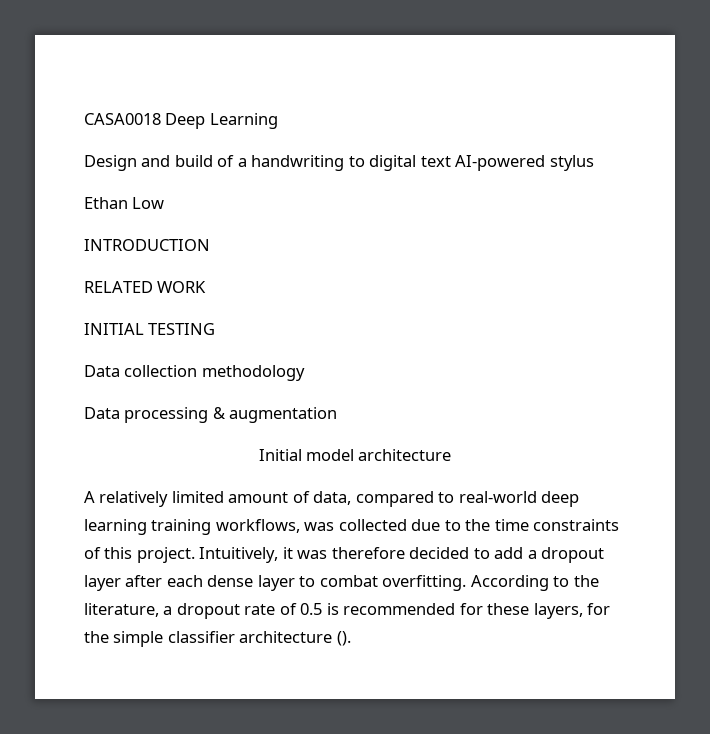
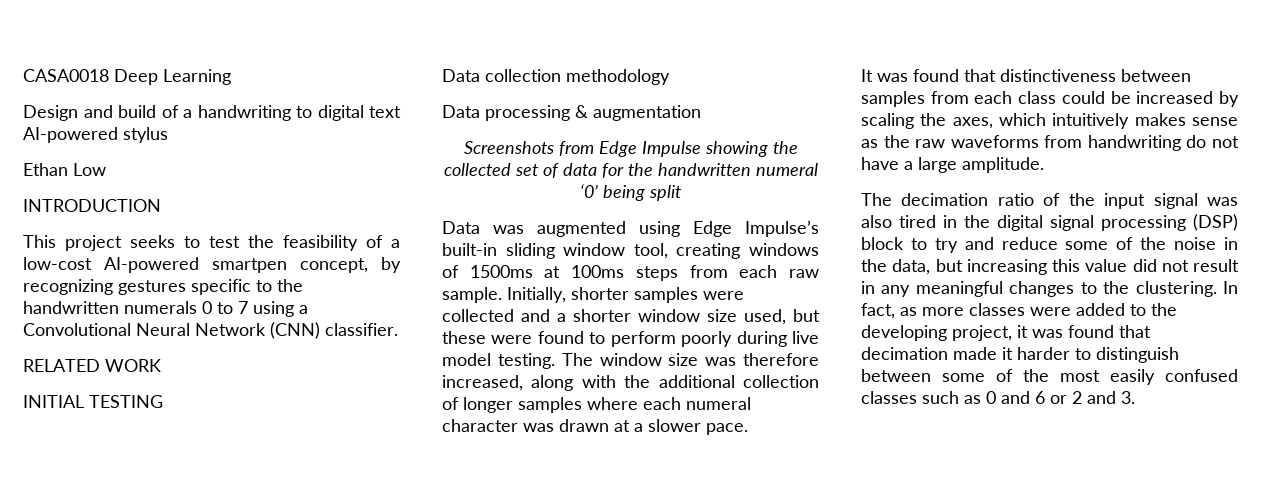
(210, 245) none -> [23,235,400,251] [23,257,401,273] [23,279,303,295] [23,301,308,317] [23,322,398,339] // This project seeks to test the feasibility of a low-cost AI-powered smartpen concept, by recognizing gestures specific to the handwritten numerals 0 to 7 using a Convolutional Neural Network (CNN) classifier.
[258,449,452,461] [84,491,580,507] [84,519,620,535] [84,547,605,563] [84,575,599,591] [84,603,611,619] [84,631,351,647] Initial model architecture // A relatively limited amount of data, compared to real-world deep learning training workflows, was collected due to the time constraints of this project. Intuitively, it was therefore decided to add a dropout layer after each dense layer to combat overfitting. According to the literature, a dropout rate of 0.5 is recommended for these layers, for the simple classifier architecture (). -> [463,141,798,157] [443,163,818,178] [580,184,682,201] [442,220,819,237] [442,243,819,259] [442,265,819,281] [442,287,744,303] [442,309,820,325] [442,331,819,347] [442,353,819,369] [442,375,819,391] [442,397,751,413] [442,419,748,435] [861,69,1191,82] [861,91,1239,107] [861,113,1238,129] [861,135,1239,151] [861,157,1044,173] [861,193,1238,209] [861,214,1238,231] [861,237,1238,253] [861,259,1239,275] [861,281,1238,297] [861,303,1177,319] [861,325,1151,341] [861,347,1179,363] [861,369,1238,385] [861,391,1135,404] Screenshots from Edge Impulse showing the collected set of data for the handwritten numeral ‘0’ being split // Data was augmented using Edge Impulse’s built-in sliding window tool, creating windows of 1500ms at 100ms steps from each raw sample. Initially, shorter samples were collected and a shorter window size used, but these were found to perform poorly during live model testing. The window size was therefore increased, along with the additional collection of longer samples where each numeral character was drawn at a slower pace. // It was found that distinctiveness between samples from each class could be increased by scaling the axes, which intuitively makes sense as the raw waveforms from handwriting do not have a large amplitude. // The decimation ratio of the input signal was also tired in the digital signal processing (DSP) block to try and reduce some of the noise in the data, but increasing this value did not result in any meaningful changes to the clustering. In fact, as more classes were added to the developing project, it was found that decimation made it harder to distinguish between some of the most easily confused classes such as 0 and 6 or 2 and 3.

